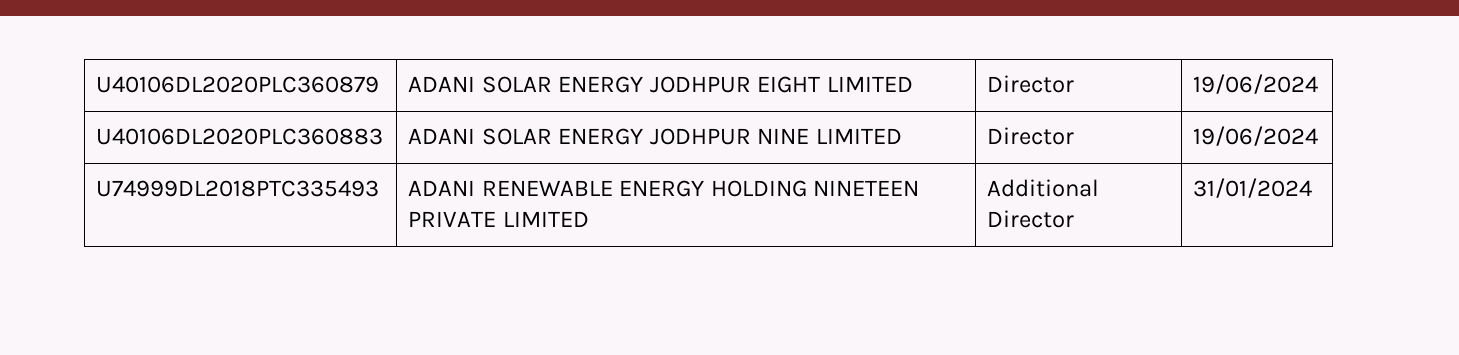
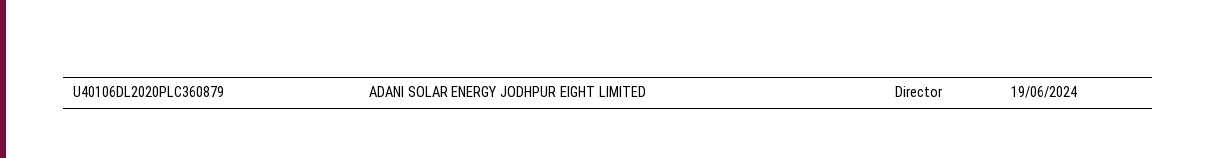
[96,128,384,145] [408,128,902,145] [987,127,1075,145] [1193,126,1319,146] [96,180,380,197] [408,180,920,197] [408,211,589,227] [987,179,1100,197] [987,210,1075,228] [1193,178,1313,198] // U40106DL2020PLC360883 | ADANI SOLAR ENERGY JODHPUR NINE LIMITED | Director | 19/06/2024 // U74999DL2018PTC335493 | ADANI RENEWABLE ENERGY HOLDING NINETEEN PRIVATE LIMITED | Additional Director | 31/01/2024 -> (1077, 92) none

